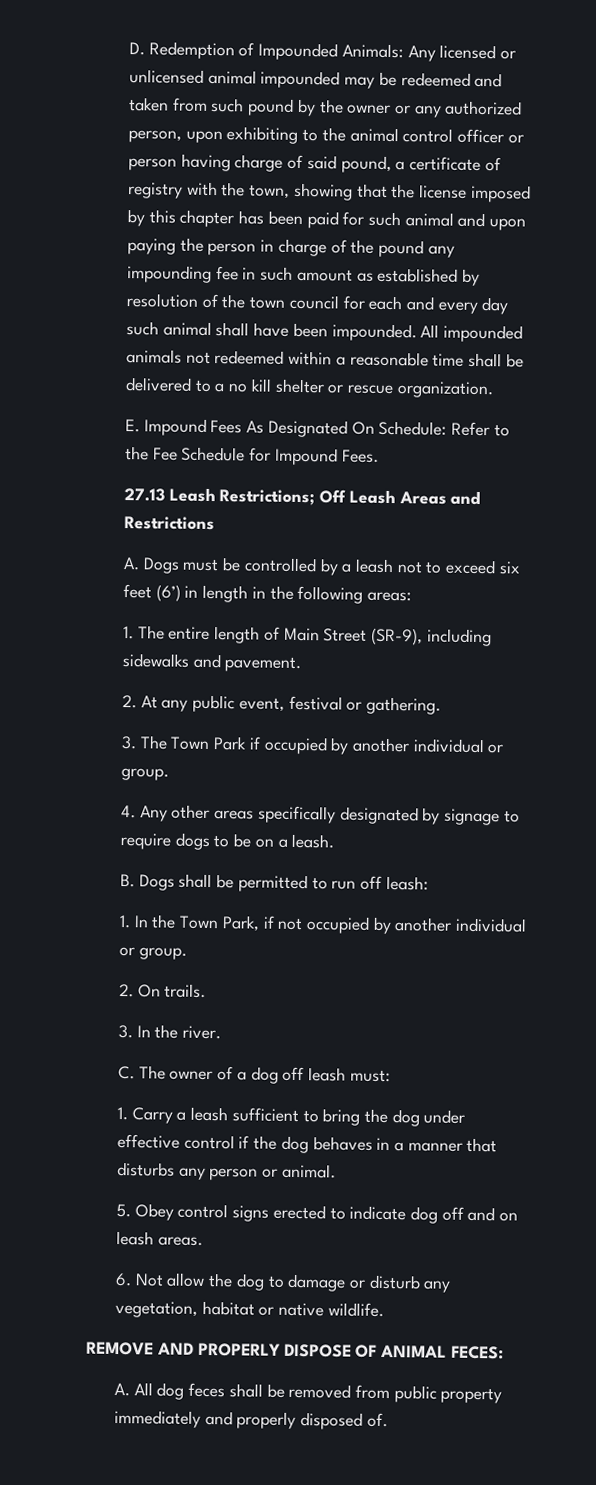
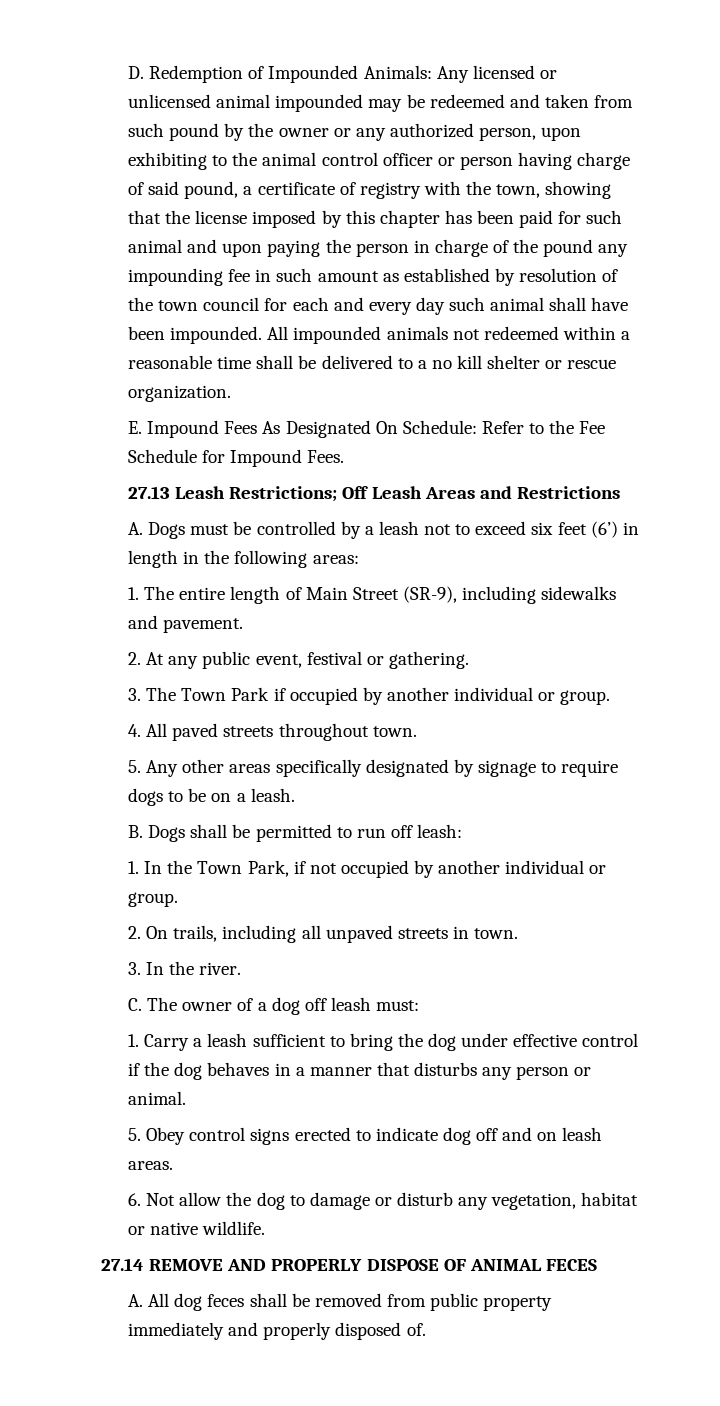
(136, 812) none -> [146,723,417,741] [127,760,141,773] All paved streets throughout town. // 5.
[164,983,207,998] trails. -> [173,925,519,943] trails, including all unpaved streets in town.
(384, 1309) none -> [100,1258,144,1271] 27.14
[450,1345,504,1360] FECES: -> [545,1259,597,1271] FECES

